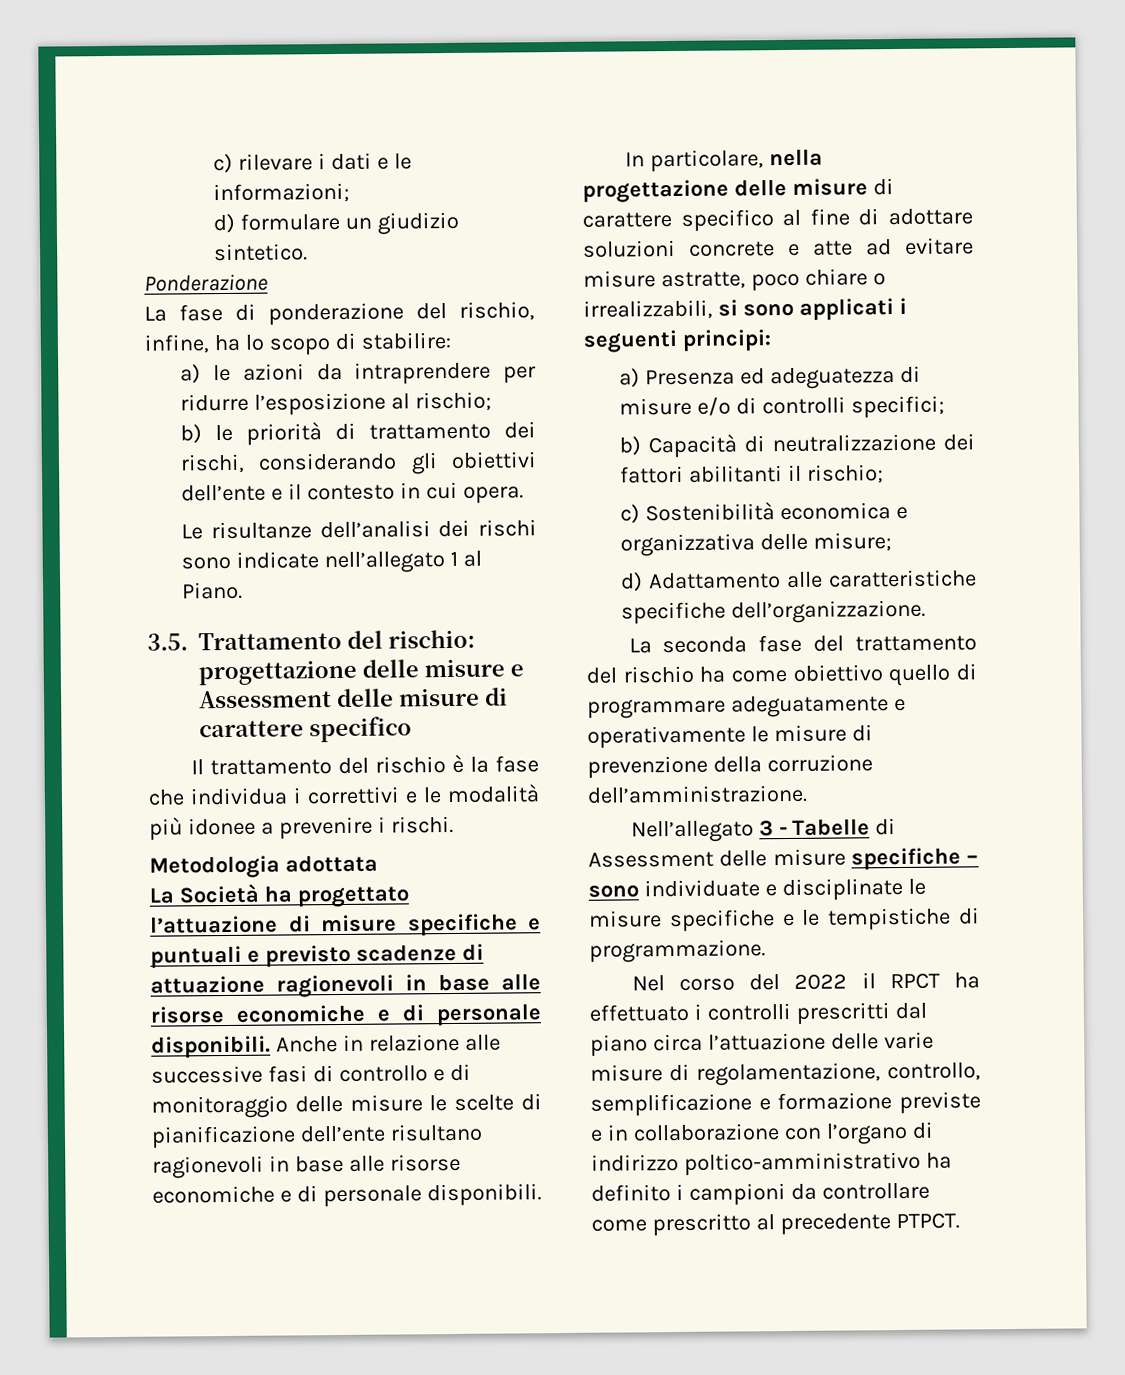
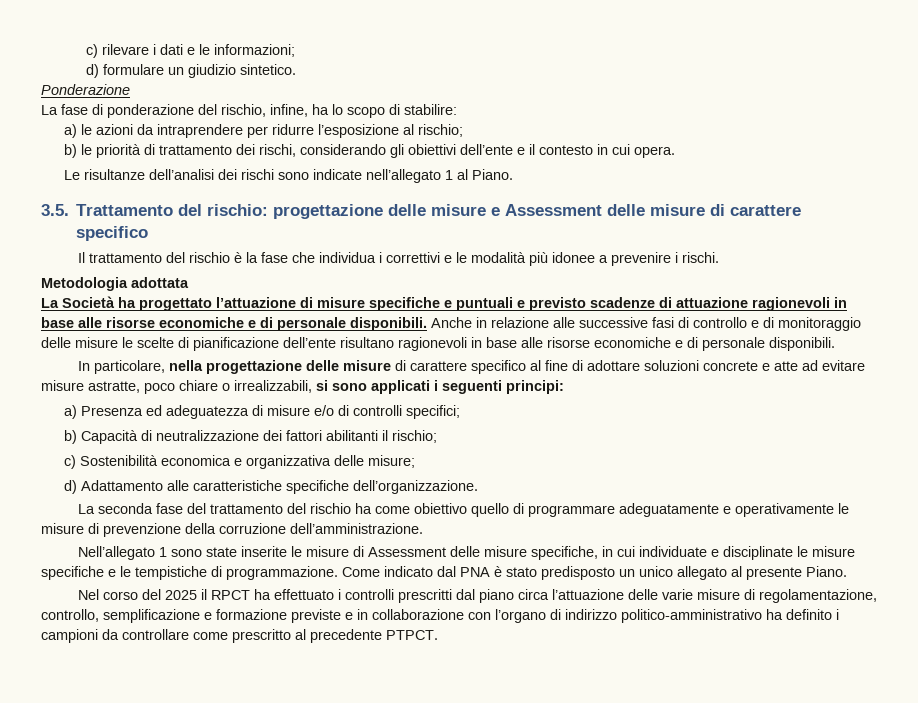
[758,818,871,837] 3 - Tabelle -> [158,546,349,557] 1 sono state inserite le misure
[850,847,979,871] [588,885,639,898] specifiche – sono -> [530,546,635,560] specifiche, in cui
(766, 951) none -> [342,566,847,580] Come indicato dal PNA è stato predisposto un unico allegato al presente Piano.
[794,973,848,990] 2022 -> [164,590,197,600] 2025
[683,1151,921,1176] poltico-amministrativo -> [621,609,762,623] politico-amministrativo

